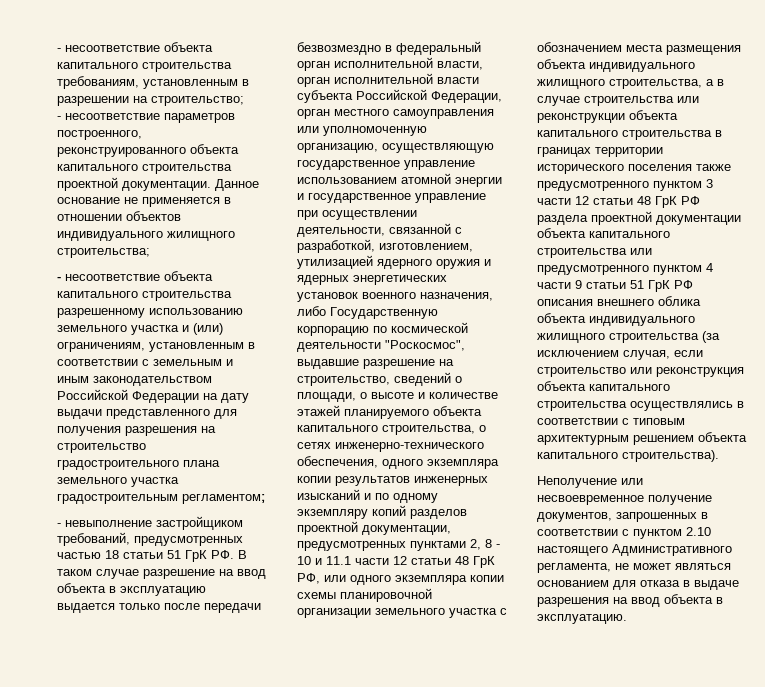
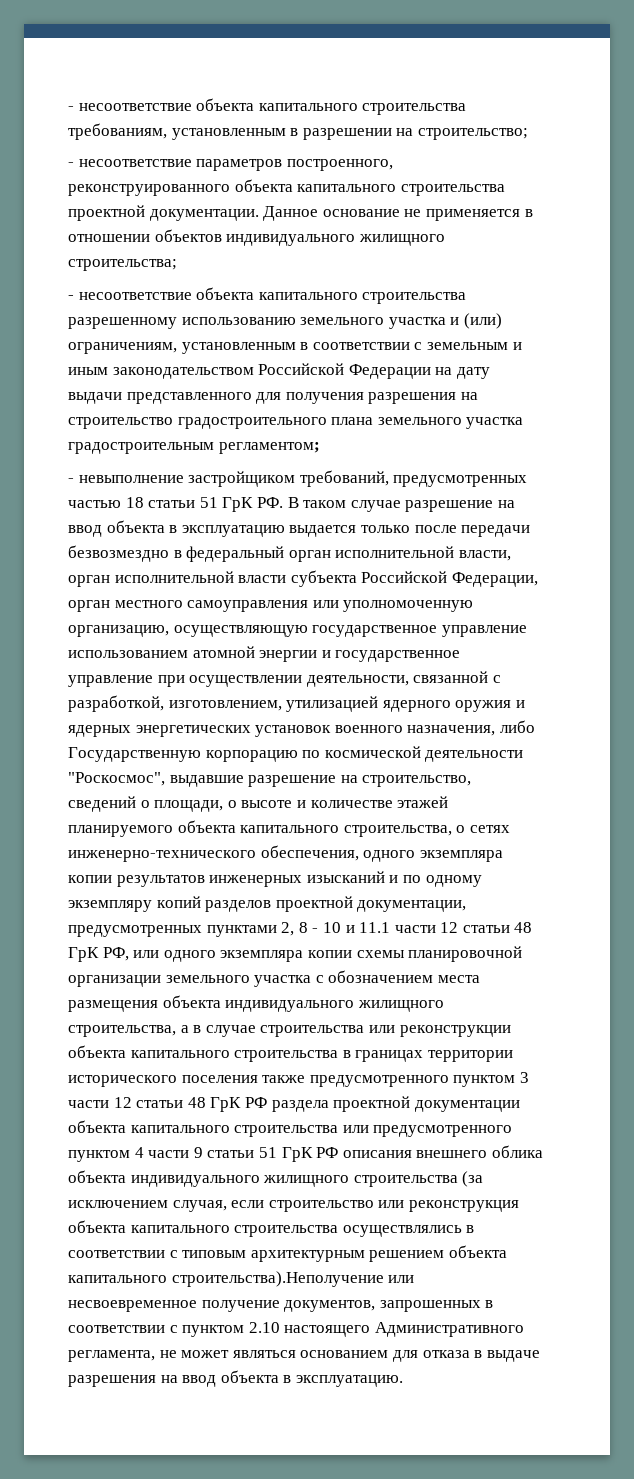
[622,450,719,462] [537,476,617,488] строительства). // Неполучение -> [171,1271,384,1287] строительства).Неполучение

